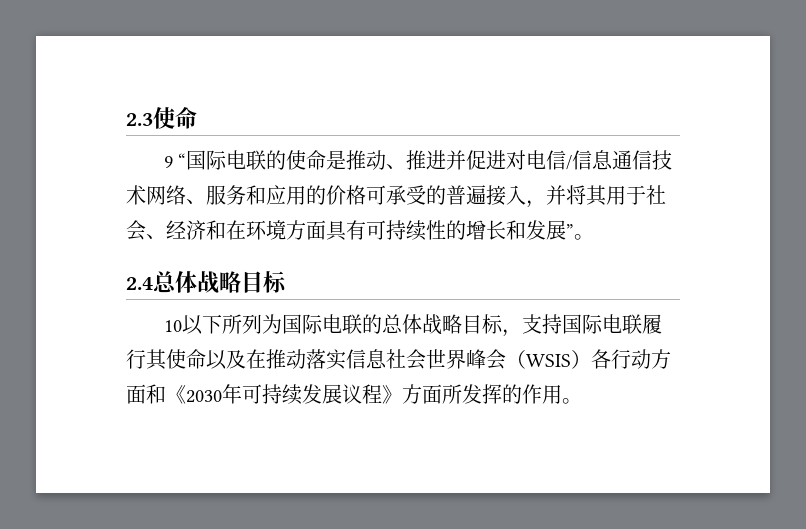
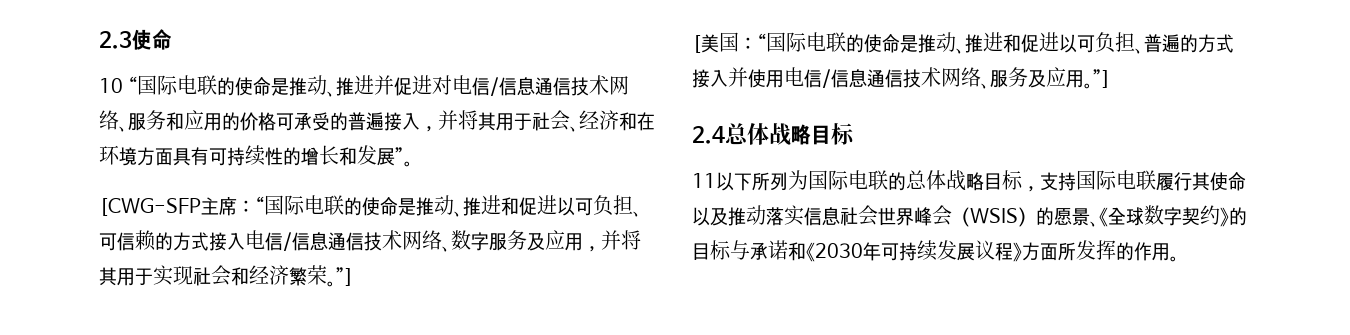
[163,156,173,168] 9 -> [99,78,123,93] 10
(594, 237) none -> [99,195,642,217] [99,230,641,252] [99,265,354,287] [692,32,1234,54] [692,67,1111,89] // [CWG-SFP主席：“国际电联的使命是推动、推进和促进以可负担、可信赖的方式接入电信/信息通信技术网络、数字服务及应用，并将其用于实现社会和经济繁荣。”] // [美国：“国际电联的使命是推动、推进和促进以可负担、普遍的方式接入并使用电信/信息通信技术网络、服务及应用。”]
[163,320,182,332] 10 -> [692,173,716,188] 11
[246,349,266,369] 在 -> (728, 216) none
[591,349,671,369] [126,384,146,404] 各行动方面 -> [1036,205,1247,227] [692,240,788,260] 的愿景、《全球数字契约》的目标与承诺

